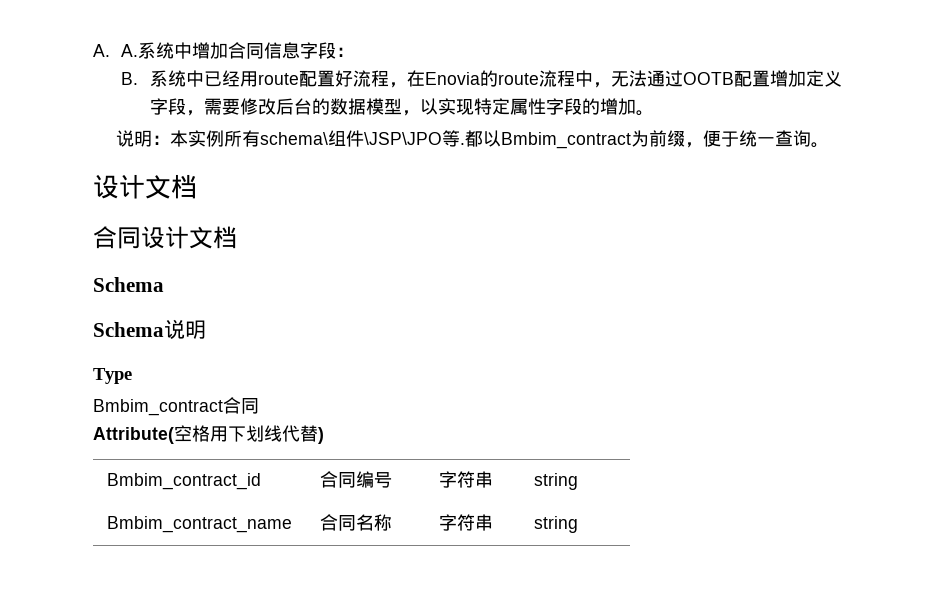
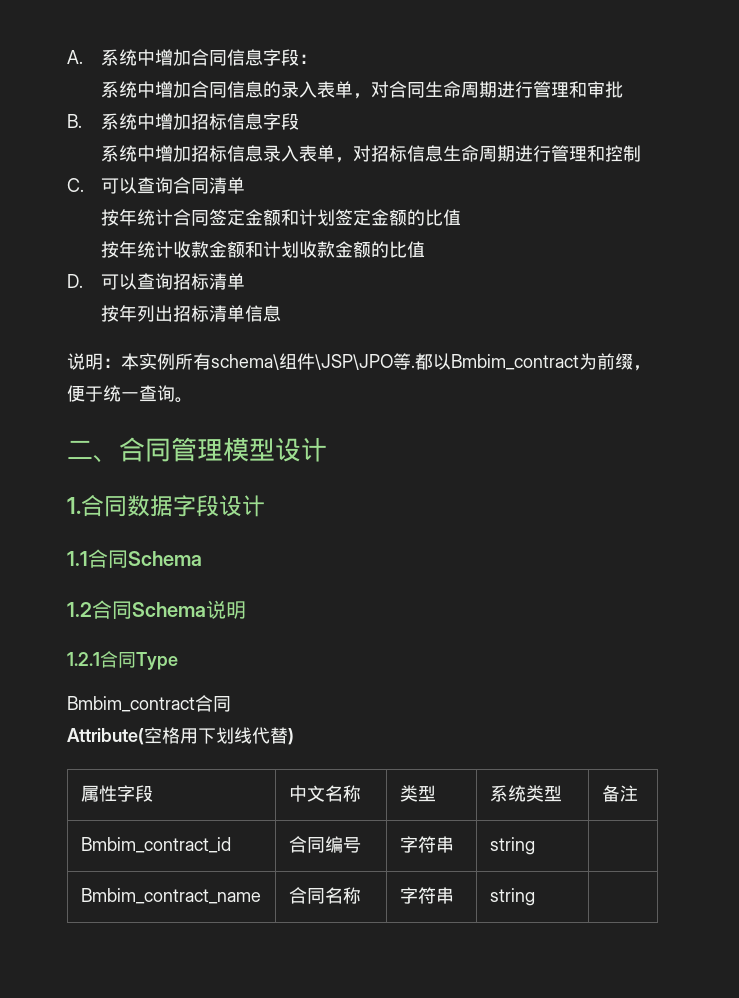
[93,44,139,57] A. A. -> [67,50,83,64] A.
[121,70,842,88] [149,98,654,116] B.系统中已经用route配置好流程，在Enovia的route流程中，无法通过OOTB配置增加定义字段，需要修改后台的数据模型，以实现特定属性字段的增加。 -> [101,81,624,99] [67,113,300,130] [101,145,642,163] [67,177,246,194] [101,209,462,226] [101,241,426,258] [67,273,246,290] [101,305,282,322] 系统中增加合同信息的录入表单，对合同生命周期进行管理和审批 // B.系统中增加招标信息字段 // 系统中增加招标信息录入表单，对招标信息生命周期进行管理和控制 // C.可以查询合同清单 // 按年统计合同签定金额和计划签定金额的比值 // 按年统计收款金额和计划收款金额的比值 // D.可以查询招标清单 // 按年列出招标清单信息
[93,174,197,199] [93,226,237,249] 设计文档 // 合同设计文档 // -> [67,437,327,463] [67,495,265,517] [67,549,128,568] 二、合同管理模型设计 // 1.合同数据字段设计 // 1.1合同
(164, 284) none -> [67,600,132,619] 1.2合同
(206, 329) none -> [67,651,136,668] 1.2.1合同
(324, 435) none -> [80,785,153,802] [288,785,361,802] [399,785,436,802] [489,785,562,802] [601,785,638,802] // 属性字段 | 中文名称 | 类型 | 系统类型 | 备注

